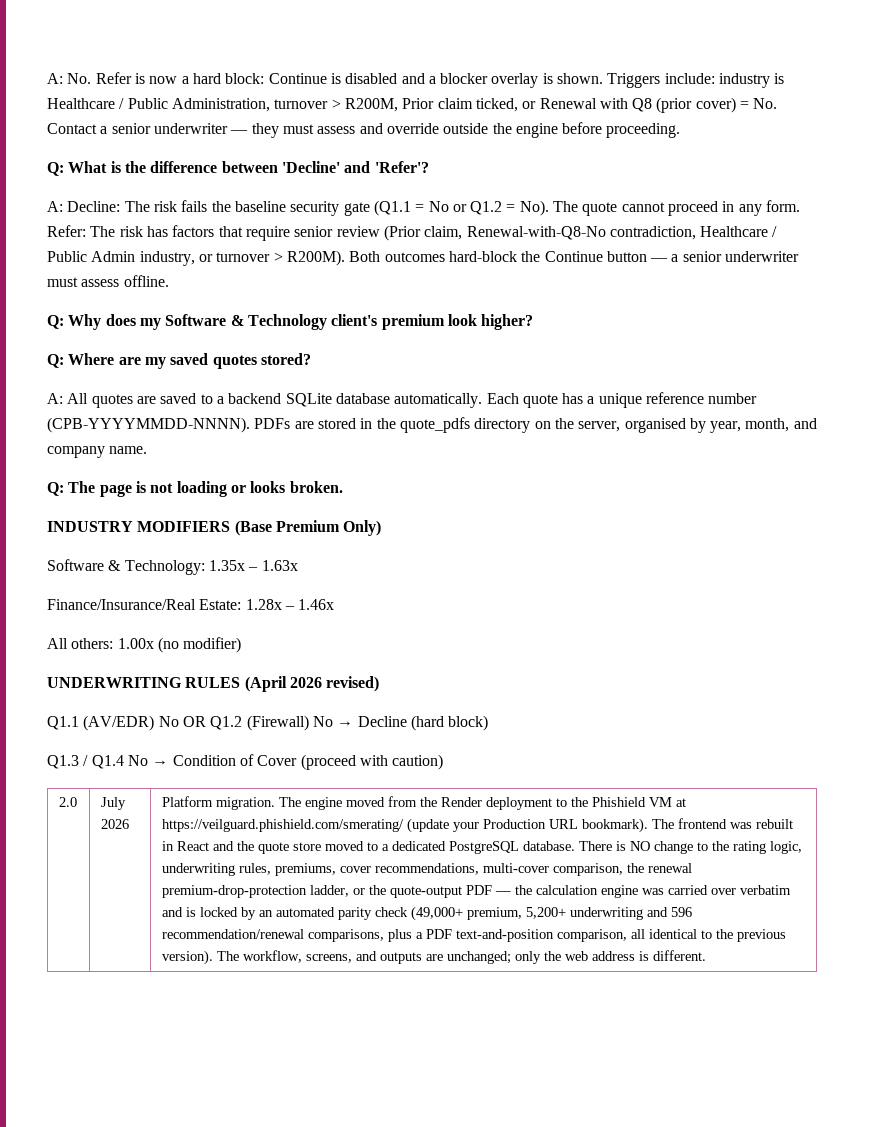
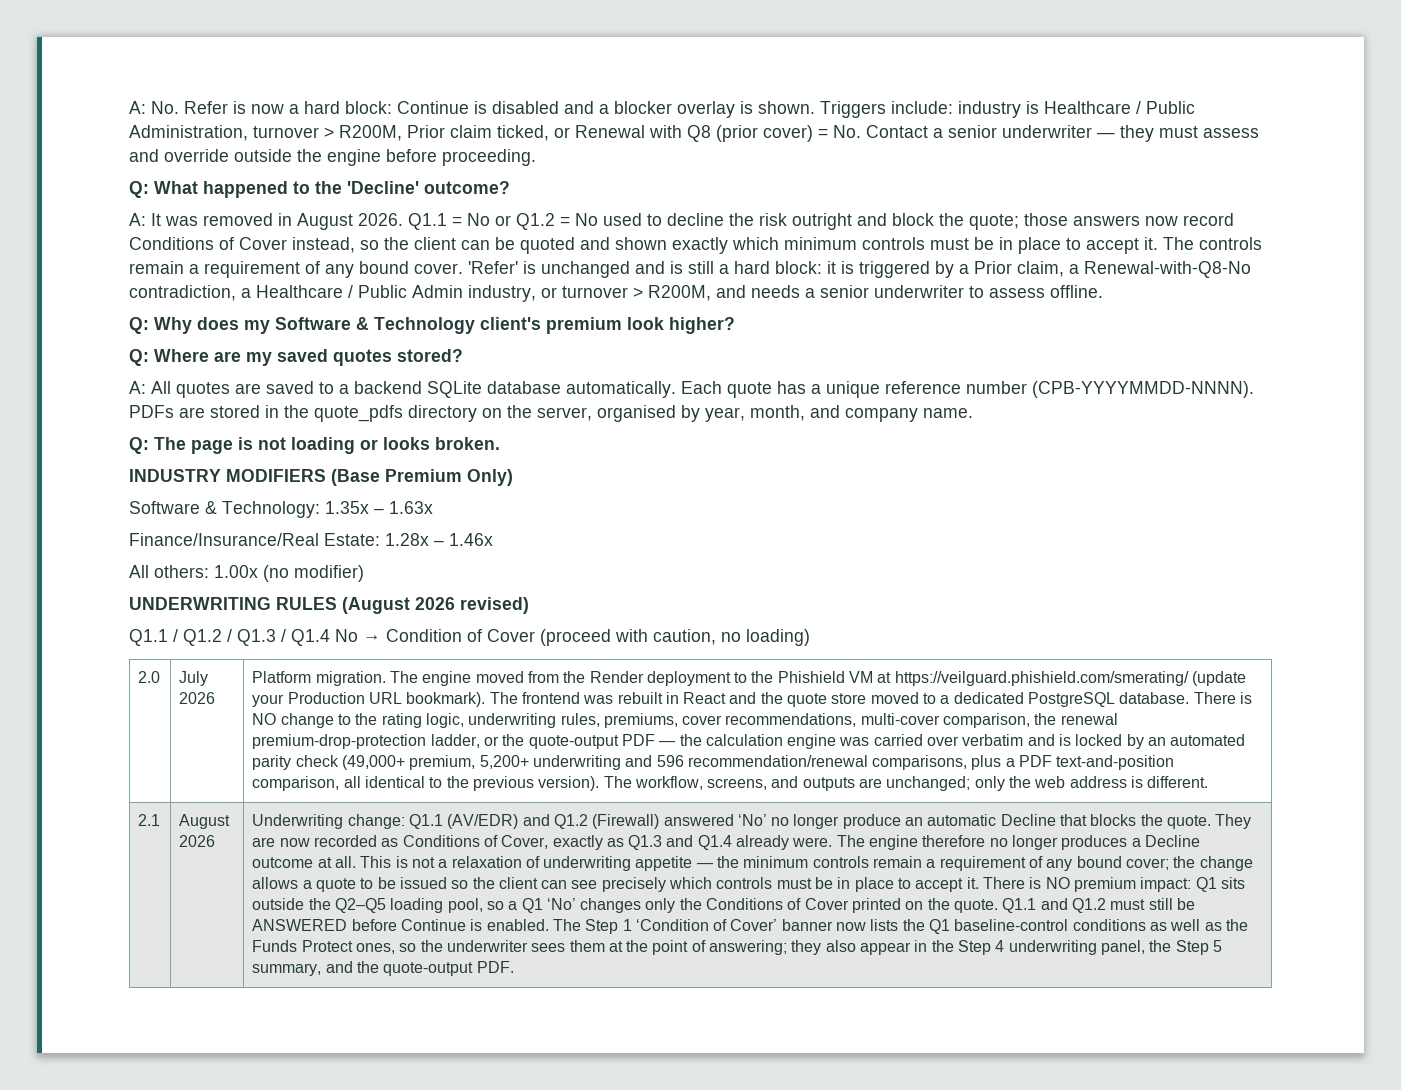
[110,161,429,173] [47,200,411,216] is the difference between 'Decline' and 'Refer'? // A: Decline: The risk fails the baseline security gate (Q1.1 -> [203,181,510,198] [129,213,447,230] happened to the 'Decline' outcome? // A: It was removed in August 2026. Q1.1
[519,200,801,216] [47,225,463,241] No). The quote cannot proceed in any form. Refer: The risk has factors that require senior review (Prior claim, -> [575,213,1234,230] [129,237,1262,254] [129,261,1079,278] No used to decline the risk outright and block the quote; those answers now record Conditions of Cover instead, so the client can be quoted and shown exactly which minimum controls must be in place to accept it. The controls remain a requirement of any bound cover. 'Refer' is unchanged and is still a hard block: it is triggered by a Prior claim, a
(696, 233) none -> [241,288,251,298] a
[286,250,800,266] [47,277,78,287] R200M). Both outcomes hard-block the Continue button — a senior underwriter must -> [648,285,984,301] R200M, and needs a senior underwriter to
[244,676,287,692] (April -> [342,597,410,614] (August
[83,715,489,731] (AV/EDR) No OR Q1.2 (Firewall) No → Decline (hard block) // -> [173,629,232,646] / Q1.2 /
[392,754,444,770] caution) -> [653,629,810,646] caution, no loading)
(706, 955) none -> [138,814,161,826] [179,814,231,829] [179,835,216,847] [252,814,1252,829] [252,835,1200,850] [252,856,1253,871] [252,877,1245,892] [252,898,1195,913] [252,919,1248,934] [252,940,1222,955] [252,961,514,976] // 2.1 | August 2026 | Underwriting change: Q1.1 (AV/EDR) and Q1.2 (Firewall) answered ‘No’ no longer produce an automatic Decline that blocks the quote. They are now recorded as Conditions of Cover, exactly as Q1.3 and Q1.4 already were. The engine therefore no longer produces a Decline outcome at all. This is not a relaxation of underwriting appetite — the minimum controls remain a requirement of any bound cover; the change allows a quote to be issued so the client can see precisely which controls must be in place to accept it. There is NO premium impact: Q1 sits outside the Q2–Q5 loading pool, so a Q1 ‘No’ changes only the Conditions of Cover printed on the quote. Q1.1 and Q1.2 must still be ANSWERED before Continue is enabled. The Step 1 ‘Condition of Cover’ banner now lists the Q1 baseline-control conditions as well as the Funds Protect ones, so the underwriter sees them at the point of answering; they also appear in the Step 4 underwriting panel, the Step 5 summary, and the quote-output PDF.

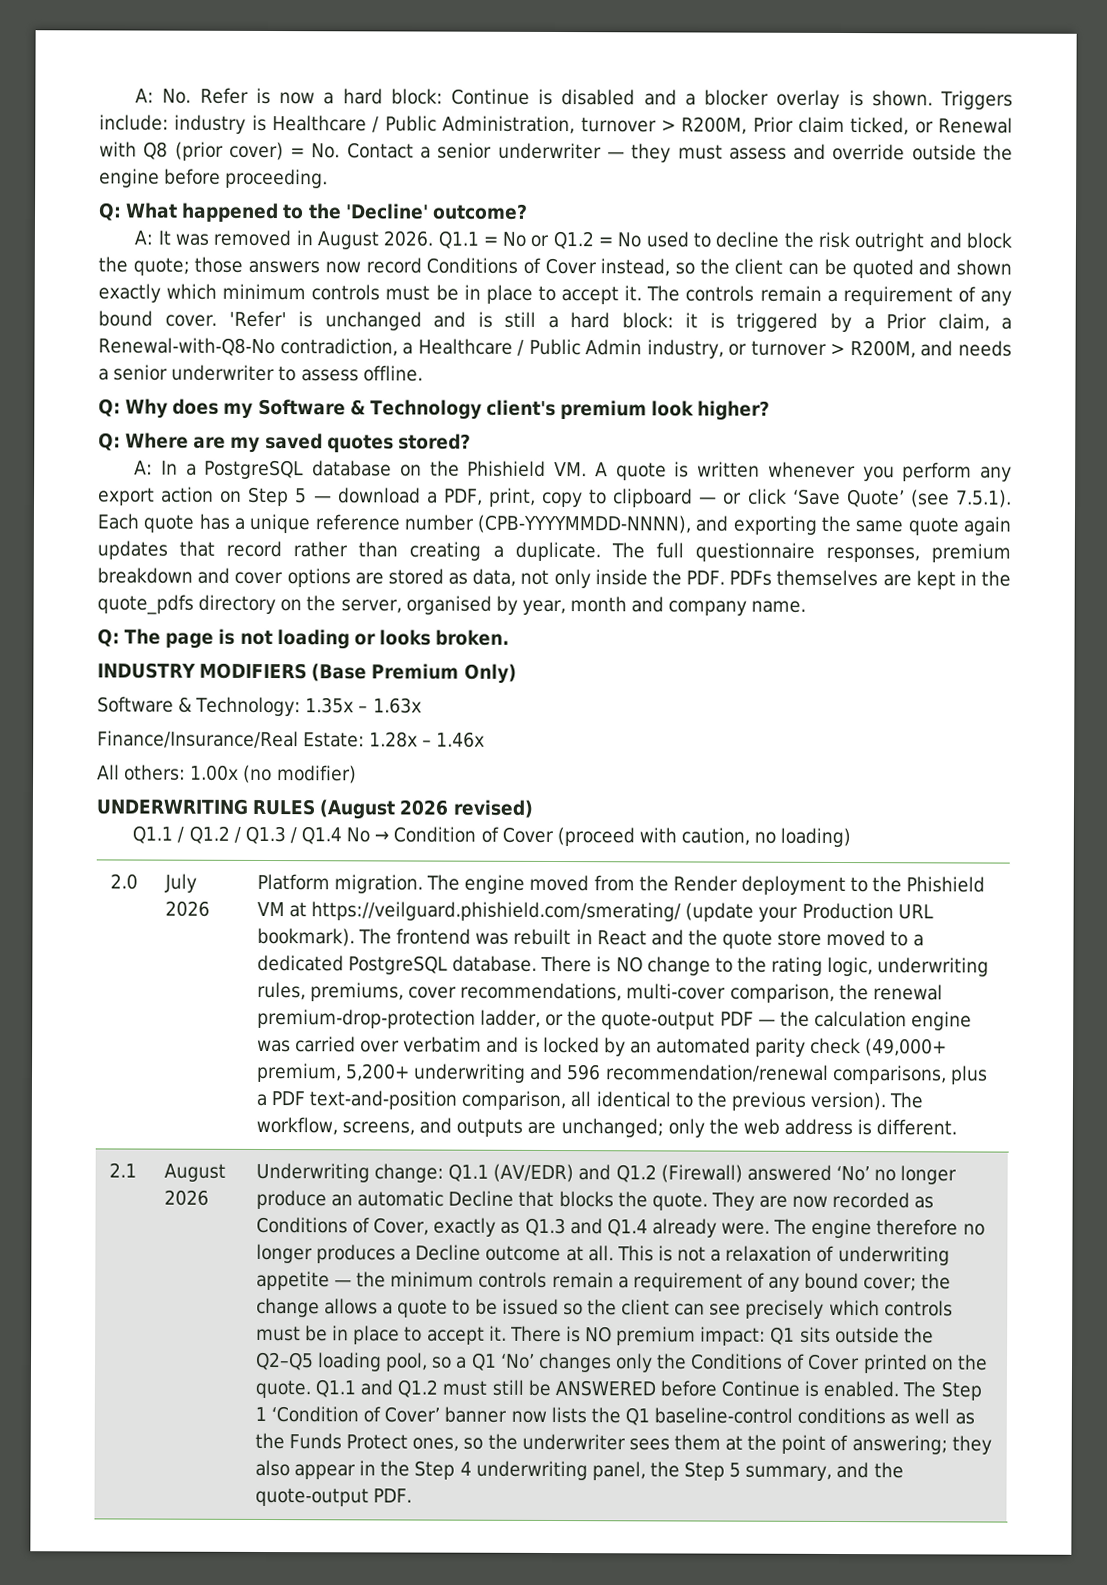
[151,381,676,398] All quotes are saved to a backend SQLite database automatically. -> [160,459,1013,482] [97,486,1012,508] In a PostgreSQL database on the Phishield VM. A quote is written whenever you perform any export action on Step 5 — download a PDF, print, copy to clipboard — or click ‘Save Quote’ (see 7.5.1).
[1032,381,1254,398] [129,405,260,418] (CPB-YYYYMMDD-NNNN). PDFs are stored -> [477,514,1012,536] [97,540,1012,563] [97,567,956,590] (CPB-YYYYMMDD-NNNN), and exporting the same quote again updates that record rather than creating a duplicate. The full questionnaire responses, premium breakdown and cover options are stored as data, not only inside the PDF. PDFs themselves are kept
[750,405,805,421] month, -> [570,596,628,613] month

